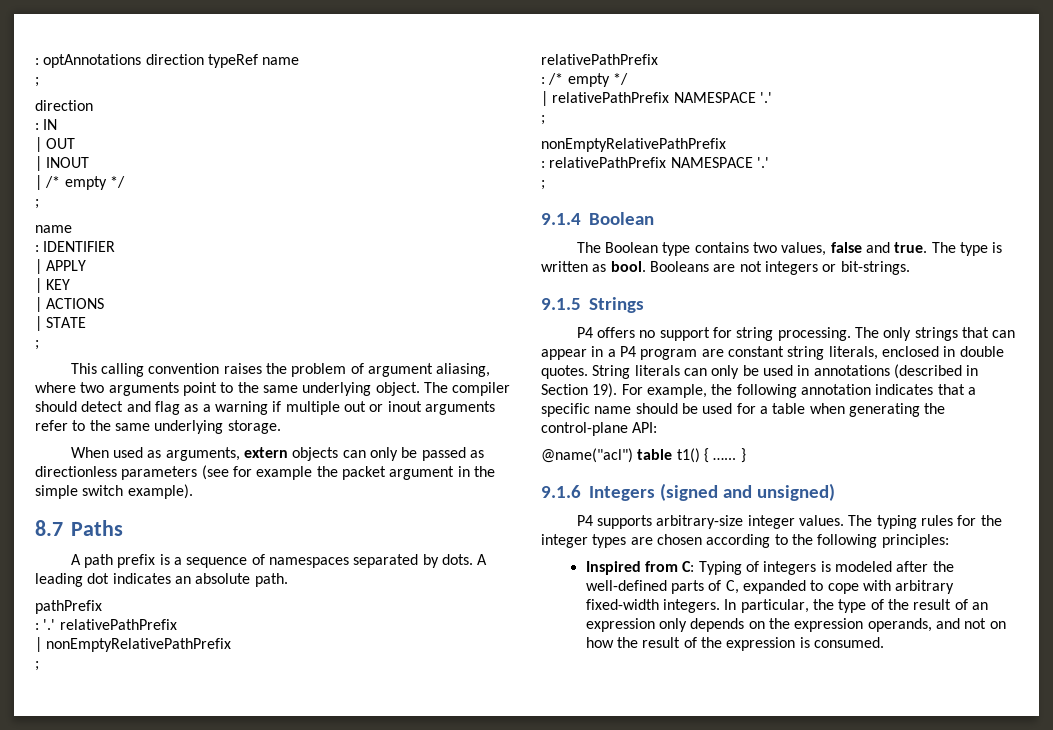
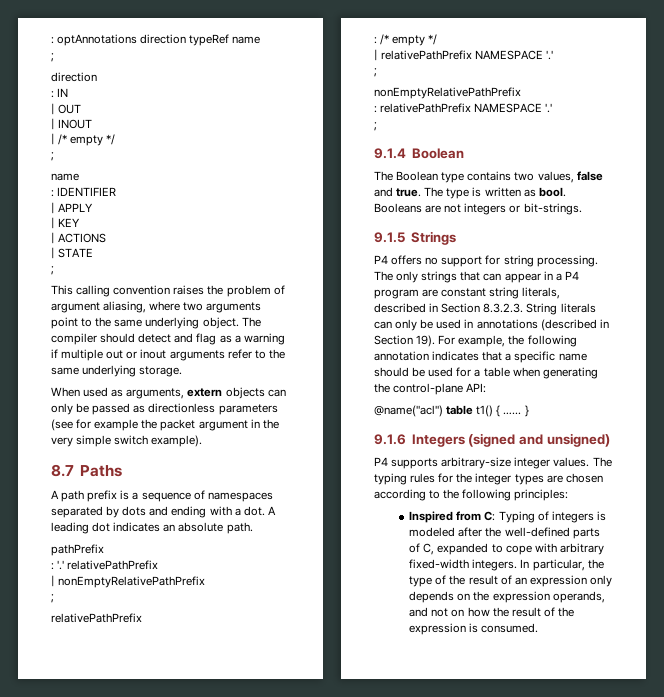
(495, 471) none -> [51,437,73,447] very
[441,554,473,565] dots. -> [122,506,265,518] dots and ending with a dot.
[881,346,1004,357] [541,365,588,379] enclosed in double quotes. -> [374,303,524,313] described in Section 8.3.2.3.

